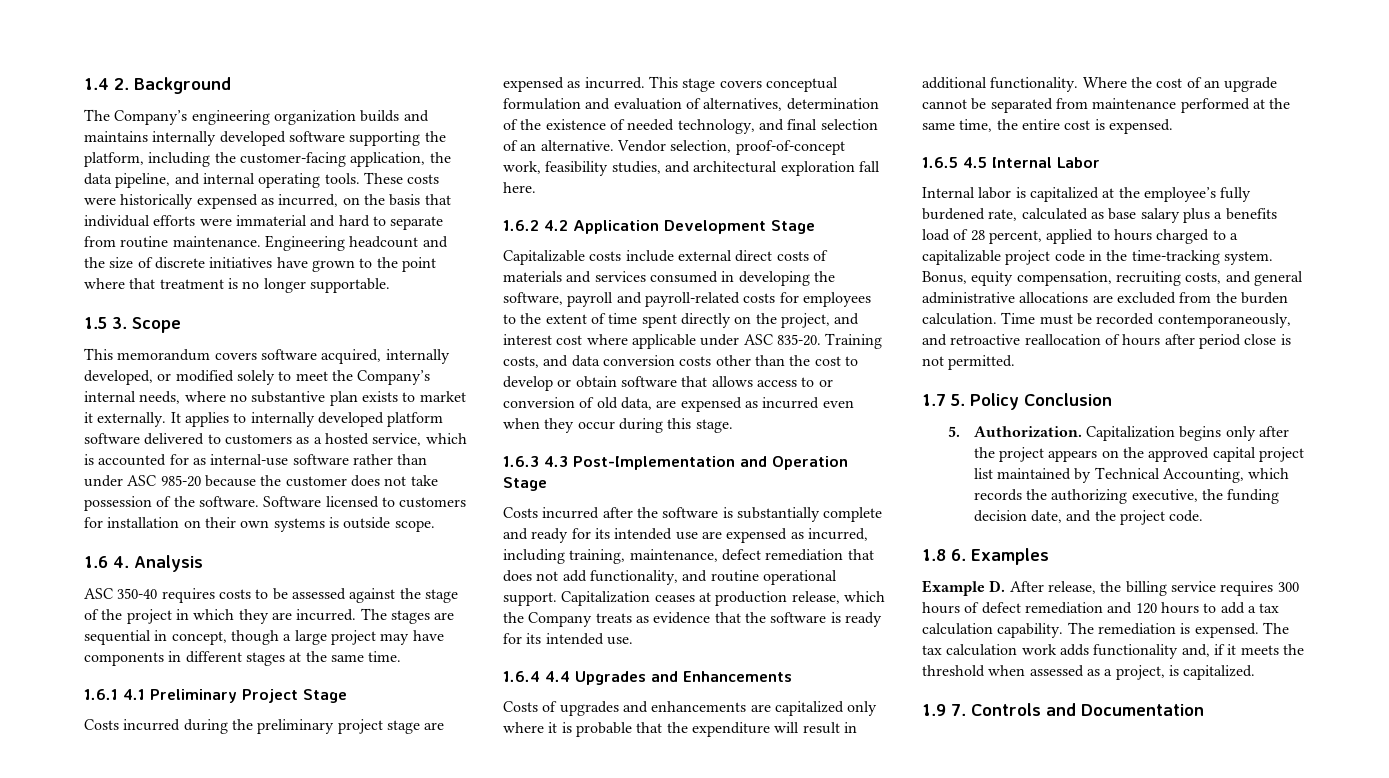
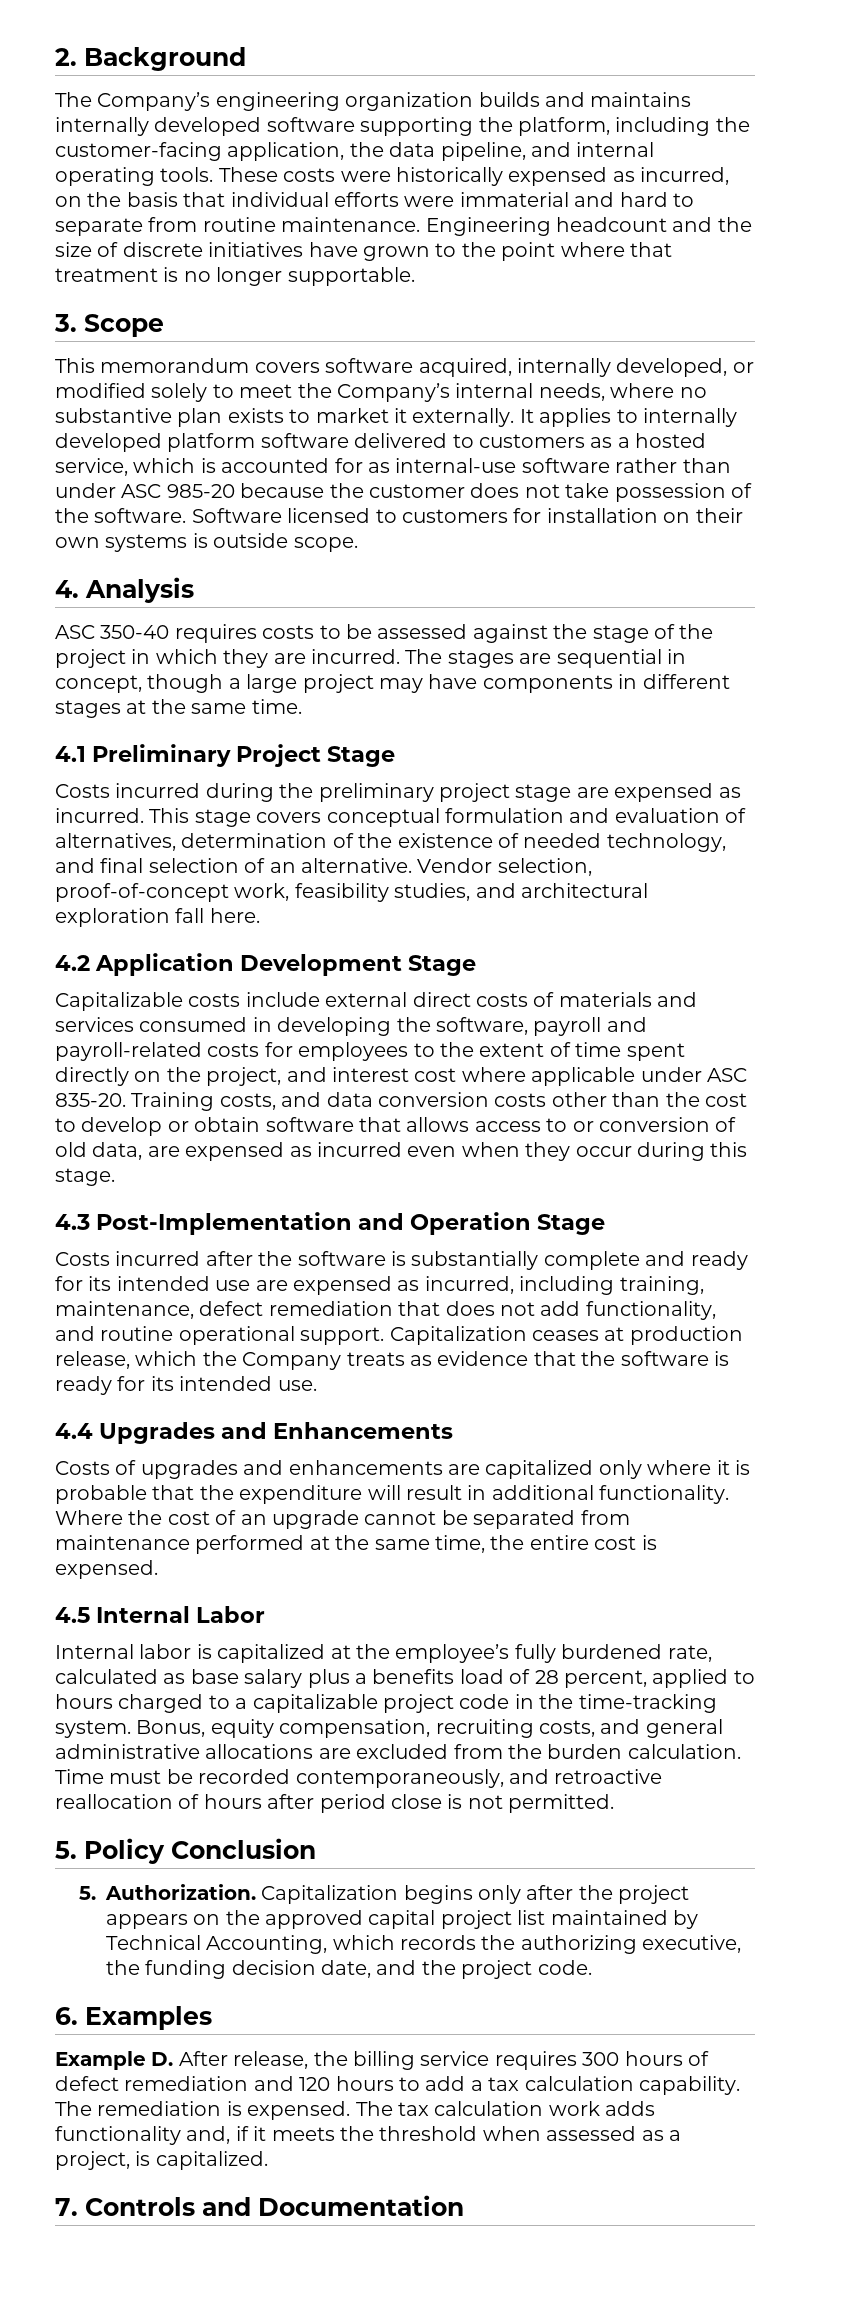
[84,78,109,90] 1.4 -> (55, 57) none
[84,317,107,329] 1.5 -> (415, 276) none
[84,556,108,568] 1.6 -> (358, 544) none
[84,689,118,700] 1.6.1 -> (302, 706) none
[503,220,539,231] 1.6.2 -> (260, 915) none
[503,456,539,467] 1.6.3 -> (115, 1177) none
[503,671,540,682] 1.6.4 -> (317, 1385) none
[922,157,958,168] 1.6.5 -> (158, 1569) none
[922,394,946,406] 1.7 -> (615, 1803) none
[922,549,946,561] 1.8 -> (592, 1967) none
[922,704,946,716] 1.9 -> (268, 2160) none

